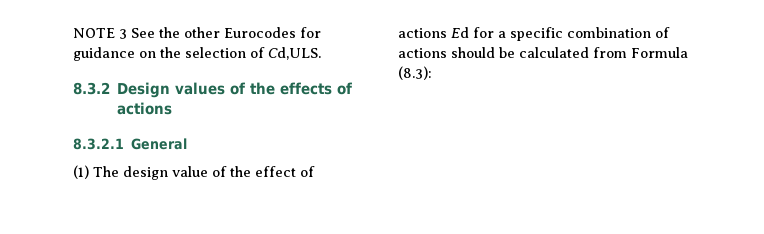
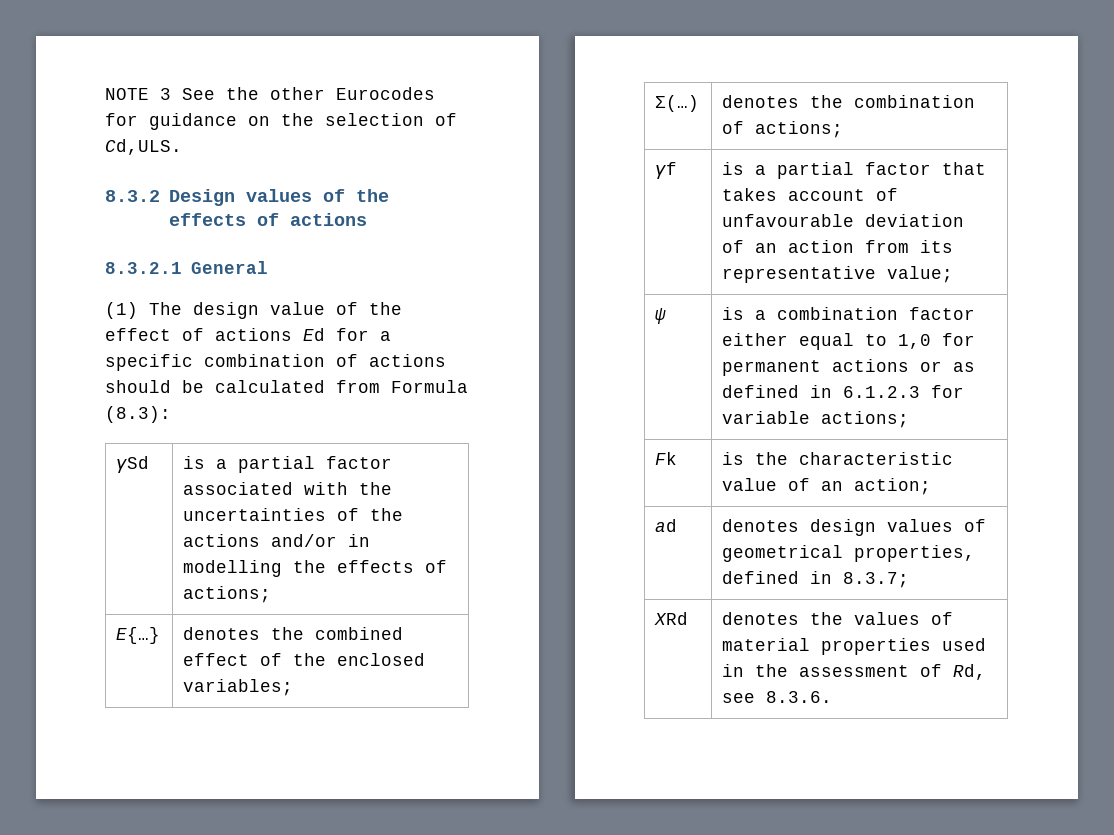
(432, 73) none -> [116,456,150,473] [183,456,393,473] [183,482,393,495] [183,508,404,521] [183,534,371,547] [183,560,448,577] [183,586,272,603] [116,627,161,644] [183,627,404,640] [183,653,426,666] [183,679,294,696] [655,95,700,112] [722,95,976,108] [722,121,844,138] [655,162,678,179] [722,162,987,179] [722,188,899,201] [722,214,965,227] [722,240,954,253] [722,266,954,283] [655,308,667,324] [722,307,976,320] [722,333,976,350] [722,359,976,376] [722,385,965,398] [722,411,910,428] [655,452,678,465] [722,452,954,465] [722,478,932,495] [655,519,678,532] [722,519,987,536] [722,545,976,562] [722,571,910,588] [654,612,689,625] [722,612,954,625] [722,638,987,655] [722,664,987,680] [722,691,833,703] // γSd | is a partial factor associated with the uncertainties of the actions and/or in modelling the effects of actions; // E{…} | denotes the combined effect of the enclosed variables; // Σ(…) | denotes the combination of actions; // γf | is a partial factor that takes account of unfavourable deviation of an action from its representative value; // ψ | is a combination factor either equal to 1,0 for permanent actions or as defined in 6.1.2.3 for variable actions; // Fk | is the characteristic value of an action; // ad | denotes design values of geometrical properties, defined in 8.3.7; // XRd | denotes the values of material properties used in the assessment of Rd, see 8.3.6.

